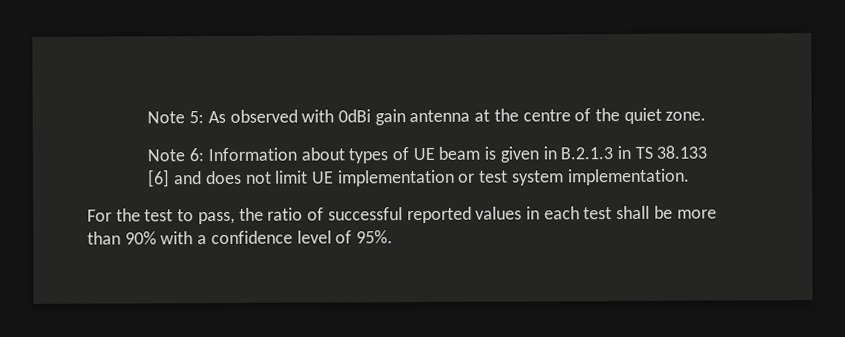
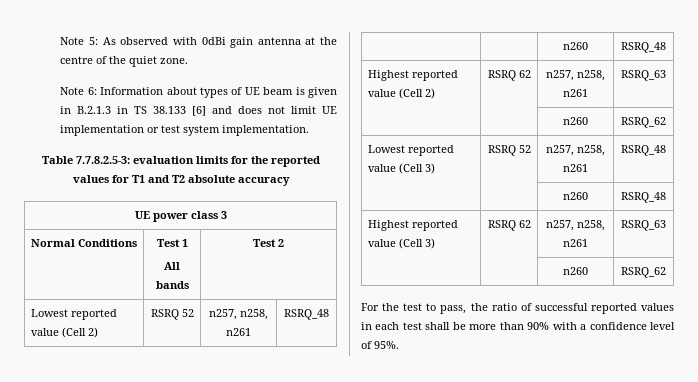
(690, 177) none -> [41,156,320,167] [72,175,290,186] [134,211,227,222] [31,239,137,247] [156,239,188,247] [164,262,180,270] [155,281,189,289] [253,239,284,247] [30,309,117,320] [30,327,98,338] [150,309,194,320] [209,309,268,320] [226,328,251,336] [284,309,329,320] [563,42,588,50] [621,42,666,53] [367,70,458,81] [367,88,435,99] [487,70,531,81] [546,70,605,81] [563,89,588,97] [621,70,666,81] [563,117,588,125] [621,117,666,128] [367,145,454,156] [367,163,435,174] [487,145,531,156] [546,145,605,156] [563,164,588,172] [621,145,666,156] [563,192,588,200] [621,192,666,203] [367,220,458,231] [367,238,435,249] [487,220,531,231] [546,220,605,231] [563,239,588,247] [621,220,666,231] [563,267,588,275] [621,267,666,278] // Table 7.7.8.2.5-3: evaluation limits for the reported values for T1 and T2 absolute accuracy // UE power class 3 // Normal Conditions | Test 1 // All bands | Test 2 // Lowest reported value (Cell 2) | RSRQ 52 | n257, n258, n261 | RSRQ_48 // | | n260 | RSRQ_48 // Highest reported value (Cell 2) | RSRQ 62 | n257, n258, n261 | RSRQ_63 // | | n260 | RSRQ_62 // Lowest reported value (Cell 3) | RSRQ 52 | n257, n258, n261 | RSRQ_48 // | | n260 | RSRQ_48 // Highest reported value (Cell 3) | RSRQ 62 | n257, n258, n261 | RSRQ_63 // | | n260 | RSRQ_62

